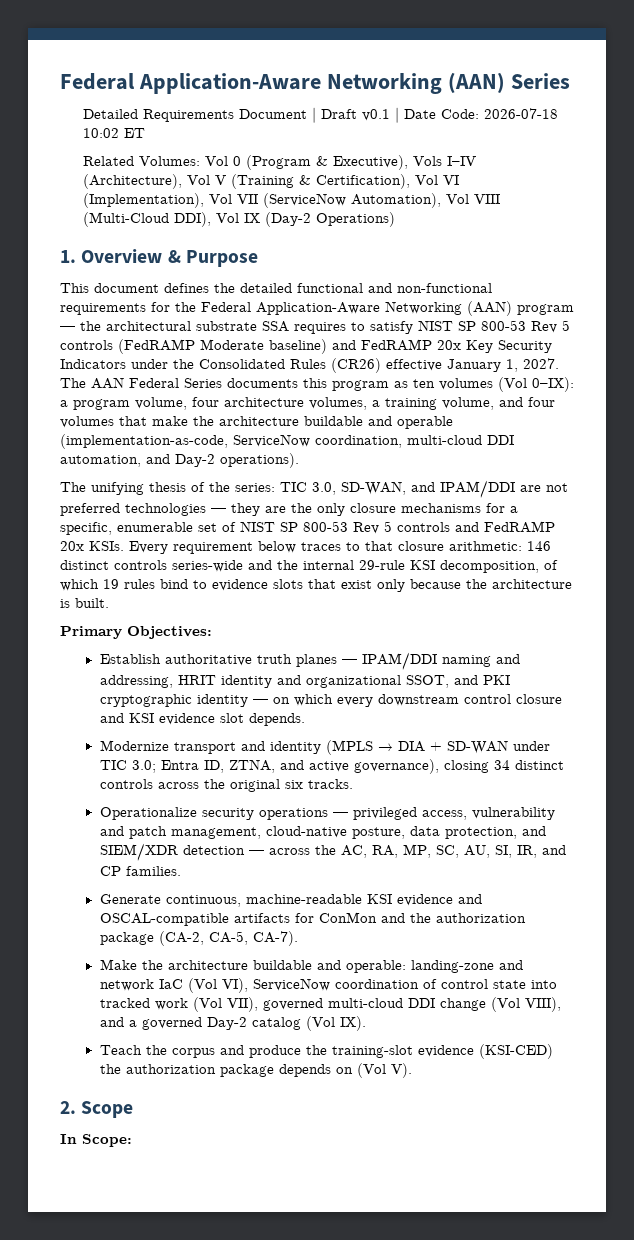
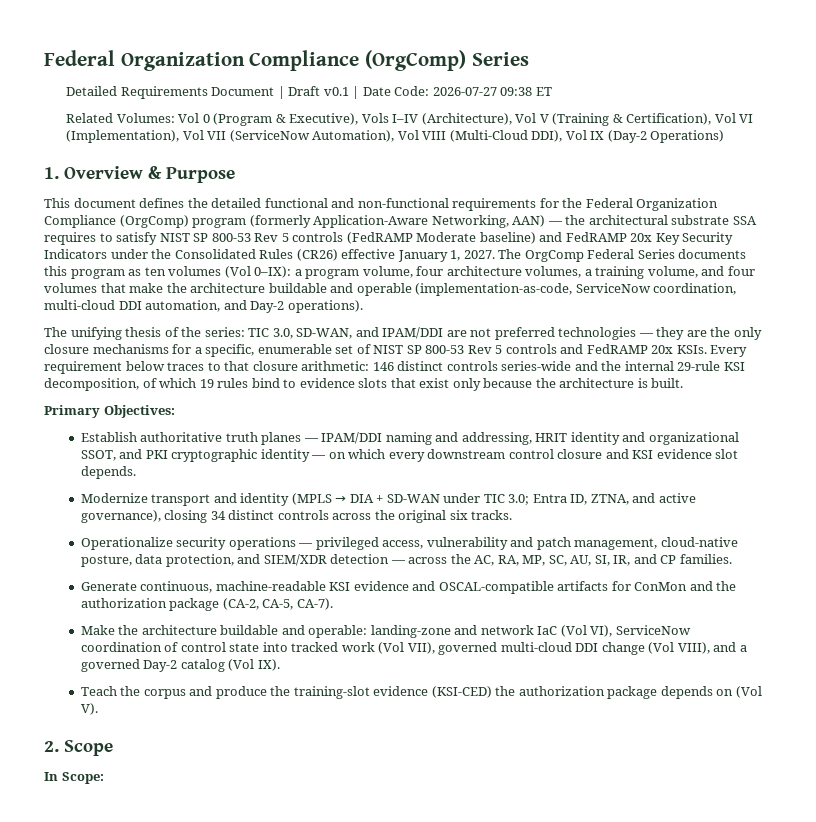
[60,72,505,94] Federal Application-Aware Networking (AAN) -> [44,50,467,71] Federal Organization Compliance (OrgComp)
[484,108,559,119] [83,128,120,138] 2026-07-18 10:02 -> [432,87,533,96] 2026-07-27 09:38
[256,301,574,316] Application-Aware Networking (AAN) program -> [636,198,719,211] [44,215,546,228] Organization Compliance (OrgComp) program (formerly Application-Aware Networking, AAN)
[91,377,124,389] AAN -> [524,250,584,262] OrgComp

